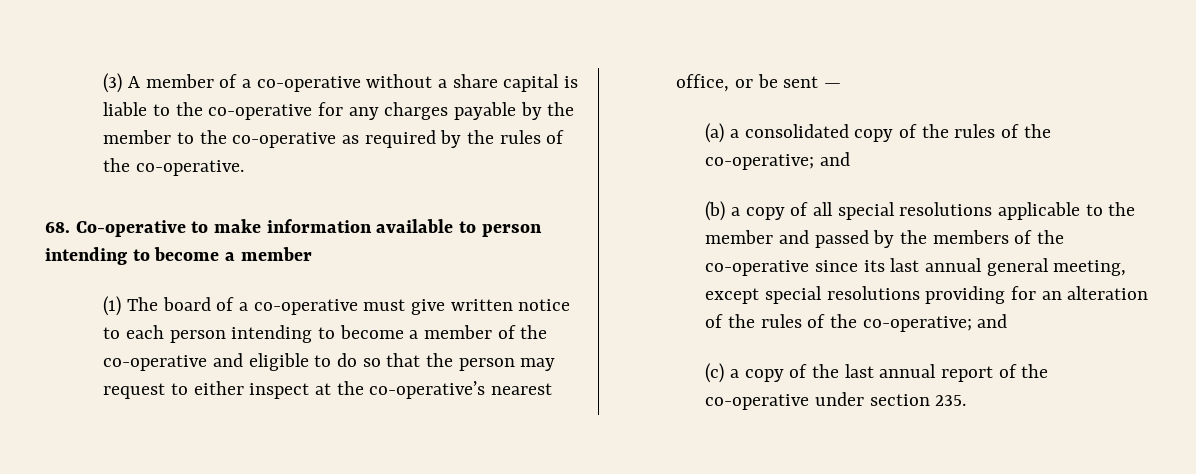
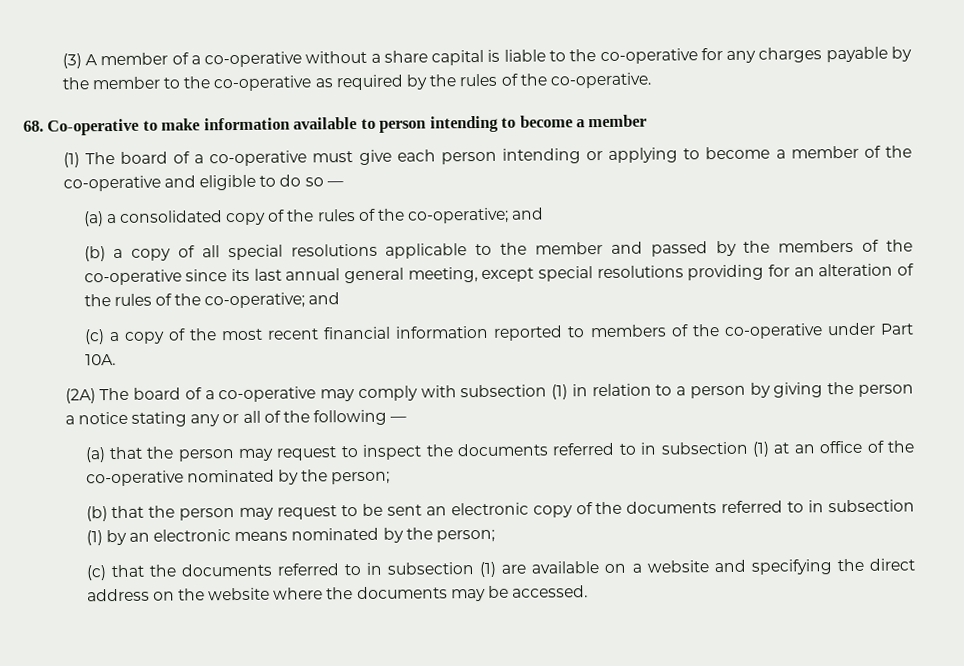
[450,299,571,311] [103,327,121,339] written notice to -> (392, 157) none
(313, 334) none -> [586,147,679,163] or applying
[386,353,556,371] [103,381,552,399] [676,74,819,92] that the person may request to either inspect at the co-operative’s nearest office, or be sent -> (324, 182) none
[844,364,1049,382] [705,392,967,410] last annual report of the co-operative under section 235. -> [220,322,914,341] [84,354,116,366] [64,381,914,404] [64,409,408,427] [84,440,914,463] [85,469,391,487] [85,499,916,522] [85,527,495,546] [85,558,916,581] [86,585,589,602] most recent financial information reported to members of the co-operative under Part 10A. // (2A) The board of a co-operative may comply with subsection (1) in relation to a person by giving the person a notice stating any or all of the following — // (a) that the person may request to inspect the documents referred to in subsection (1) at an office of the co-operative nominated by the person; // (b) that the person may request to be sent an electronic copy of the documents referred to in subsection (1) by an electronic means nominated by the person; // (c) that the documents referred to in subsection (1) are available on a website and specifying the direct address on the website where the documents may be accessed.

